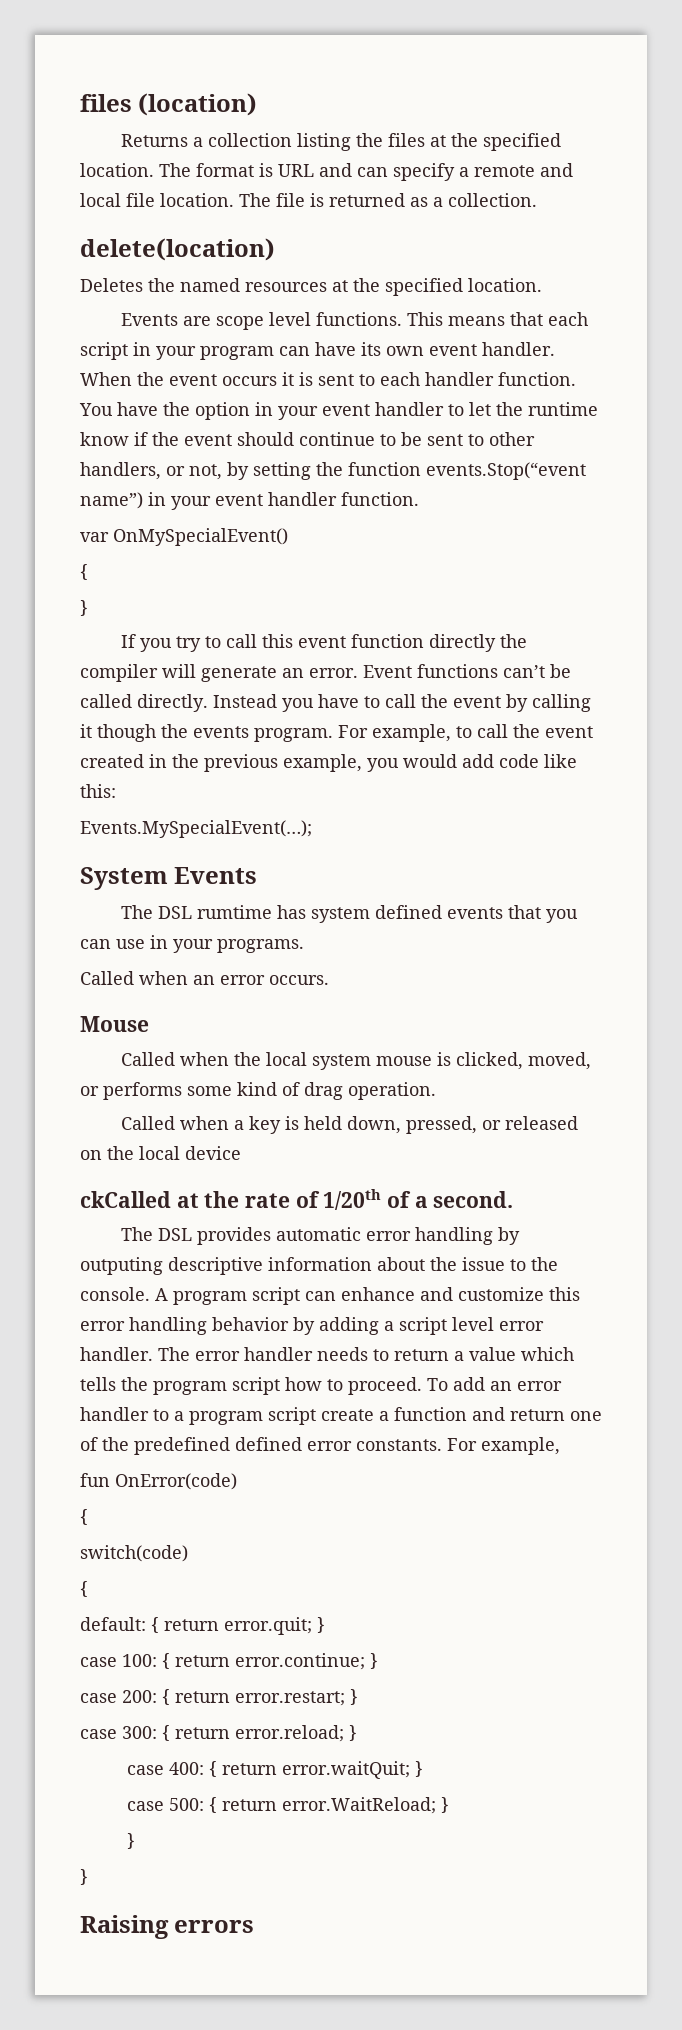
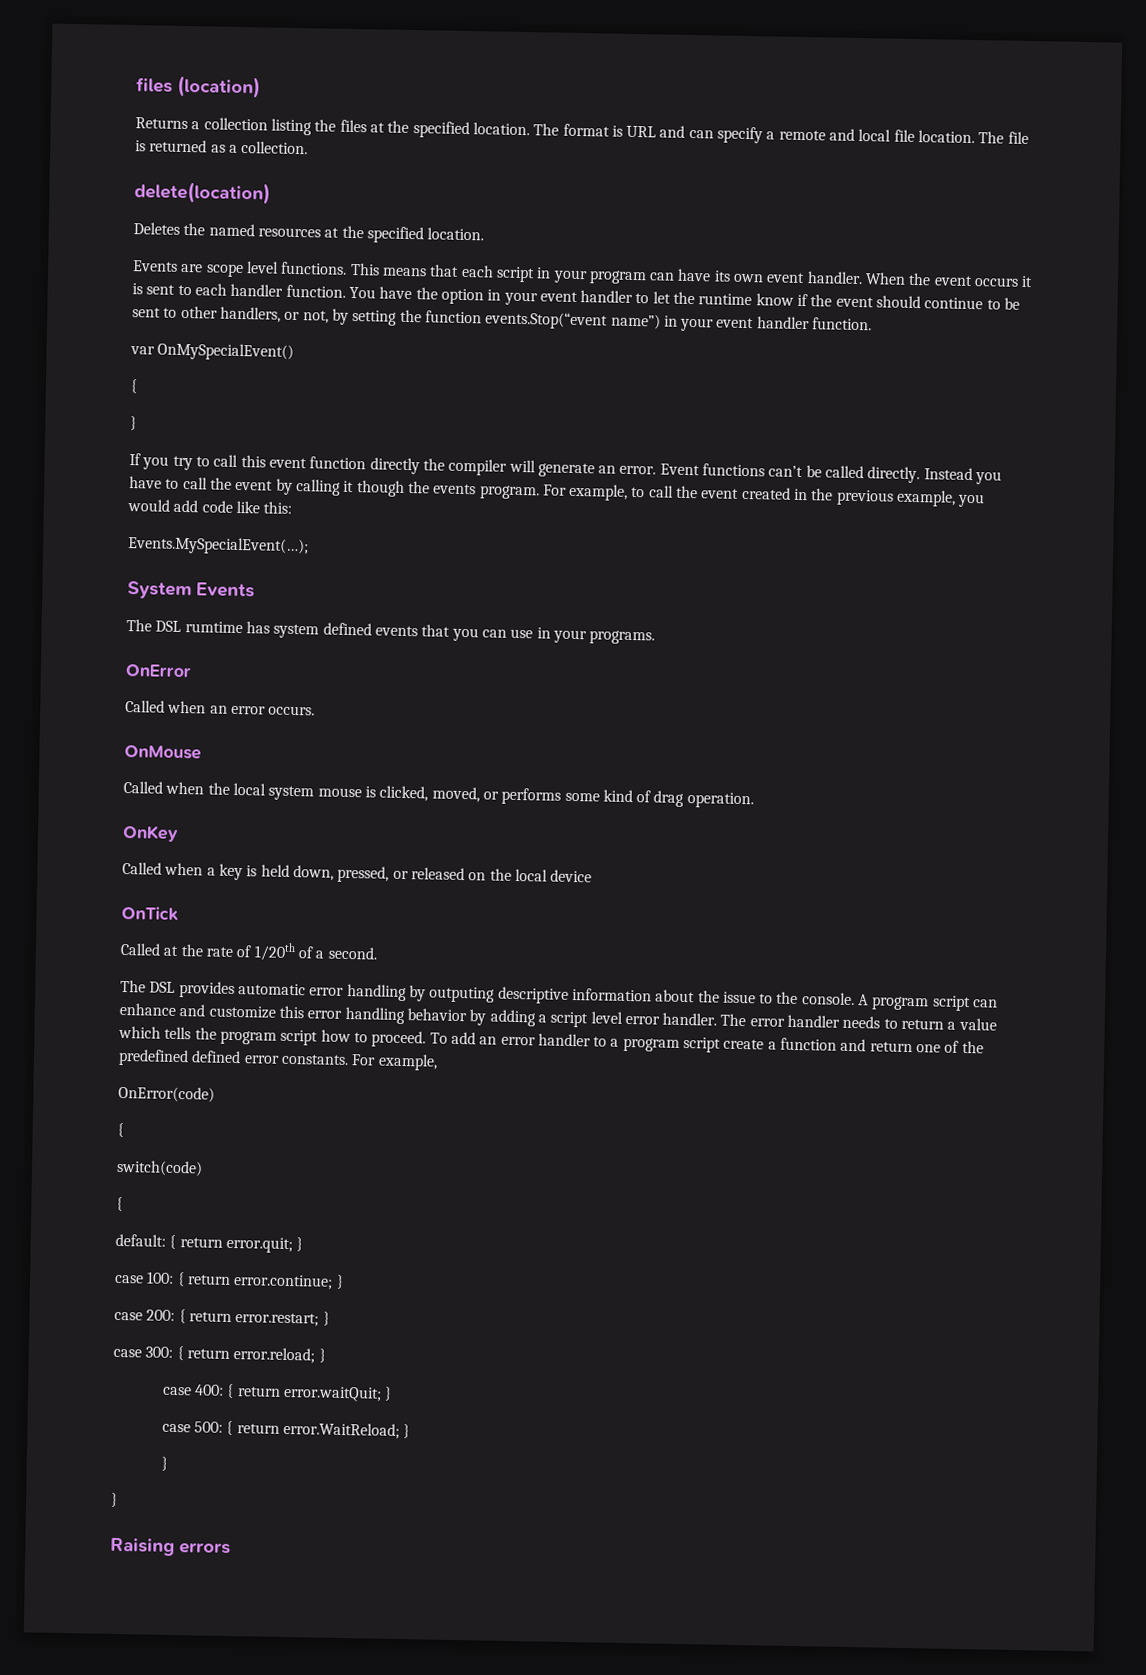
(304, 946) none -> [125,664,192,678] // OnError
[80,1016,149,1032] Mouse -> [124,745,202,760] OnMouse
(436, 1091) none -> [122,824,179,842] // OnKey
[80,1191,171,1208] ckCalled -> [121,905,179,921] [120,942,161,956] OnTick // Called
[80,1473,110,1487] fun -> (438, 1062) none

